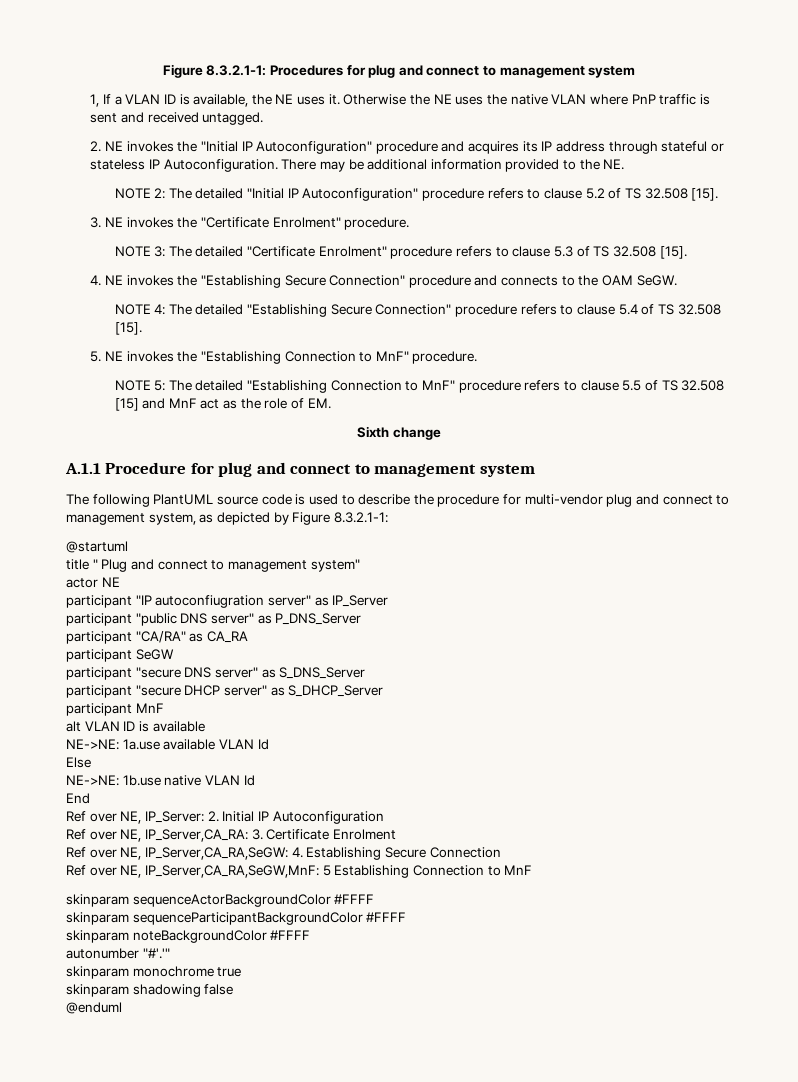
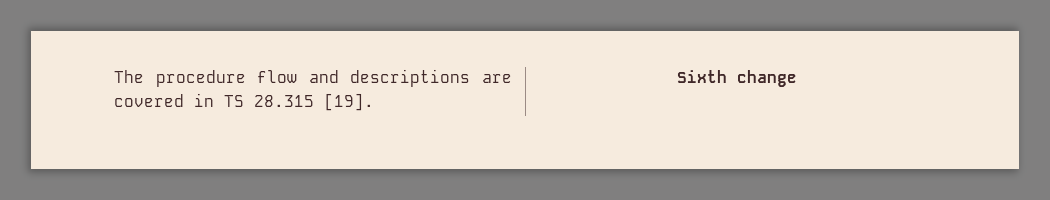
[162,64,636,78] [90,94,710,107] [90,112,264,125] [90,141,724,154] [90,159,625,172] [114,188,719,201] [90,217,410,230] [114,246,687,259] [90,275,677,288] [114,304,721,317] [114,322,142,335] [90,351,478,364] [114,380,725,393] [114,398,331,411] [357,426,441,440] [65,462,535,477] [66,494,730,507] [66,512,388,525] [66,541,128,553] [66,559,360,572] [66,577,120,588] [66,595,389,608] [66,613,362,626] [66,631,248,644] [66,649,174,662] [66,667,366,680] [66,685,384,698] [66,703,164,716] [66,721,205,732] [66,739,269,750] [66,757,91,768] [66,775,255,786] [66,793,90,804] [66,811,384,824] [66,829,396,842] [66,847,501,860] [66,865,533,878] [66,894,375,907] [66,912,407,925] [66,930,311,943] [66,948,170,959] [66,966,242,979] [66,984,234,997] [66,1002,122,1014] Figure 8.3.2.1-1: Procedures for plug and connect to management system // 1, If a VLAN ID is available, the NE uses it. Otherwise the NE uses the native VLAN where PnP traffic is sent and received untagged. // 2. NE invokes the "Initial IP Autoconfiguration" procedure and acquires its IP address through stateful or stateless IP Autoconfiguration. There may be additional information provided to the NE. // NOTE 2: The detailed "Initial IP Autoconfiguration" procedure refers to clause 5.2 of TS 32.508 [15]. // 3. NE invokes the "Certificate Enrolment" procedure. // NOTE 3: The detailed "Certificate Enrolment" procedure refers to clause 5.3 of TS 32.508 [15]. // 4. NE invokes the "Establishing Secure Connection" procedure and connects to the OAM SeGW. // NOTE 4: The detailed "Establishing Secure Connection" procedure refers to clause 5.4 of TS 32.508 [15]. // 5. NE invokes the "Establishing Connection to MnF" procedure. // NOTE 5: The detailed "Establishing Connection to MnF" procedure refers to clause 5.5 of TS 32.508 [15] and MnF act as the role of EM. // Sixth change // A.1.1 Procedure for plug and connect to management system // The following PlantUML source code is used to describe the procedure for multi-vendor plug and connect to management system, as depicted by Figure 8.3.2.1-1: // @startuml // title " Plug and connect to management system" // actor NE // participant "IP autoconfiugration server" as IP_Server // participant "public DNS server" as P_DNS_Server // participant "CA/RA" as CA_RA // participant SeGW // participant "secure DNS server" as S_DNS_Server // participant "secure DHCP server" as S_DHCP_Server // participant MnF // alt VLAN ID is available // NE->NE: 1a.use available VLAN Id // Else // NE->NE: 1b.use native VLAN Id // End // Ref over NE, IP_Server: 2. Initial IP Autoconfiguration // Ref over NE, IP_Server,CA_RA: 3. Certificate Enrolment // Ref over NE, IP_Server,CA_RA,SeGW: 4. Establishing Secure Connection // Ref over NE, IP_Server,CA_RA,SeGW,MnF: 5 Establishing Connection to MnF // skinparam sequenceActorBackgroundColor #FFFF // skinparam sequenceParticipantBackgroundColor #FFFF // skinparam noteBackgroundColor #FFFF // autonumber "#'.'" // skinparam monochrome true // skinparam shadowing false // @enduml -> [114,69,512,87] [114,93,374,111] [677,70,797,87] The procedure flow and descriptions are covered in TS 28.315 [19]. // Sixth change

